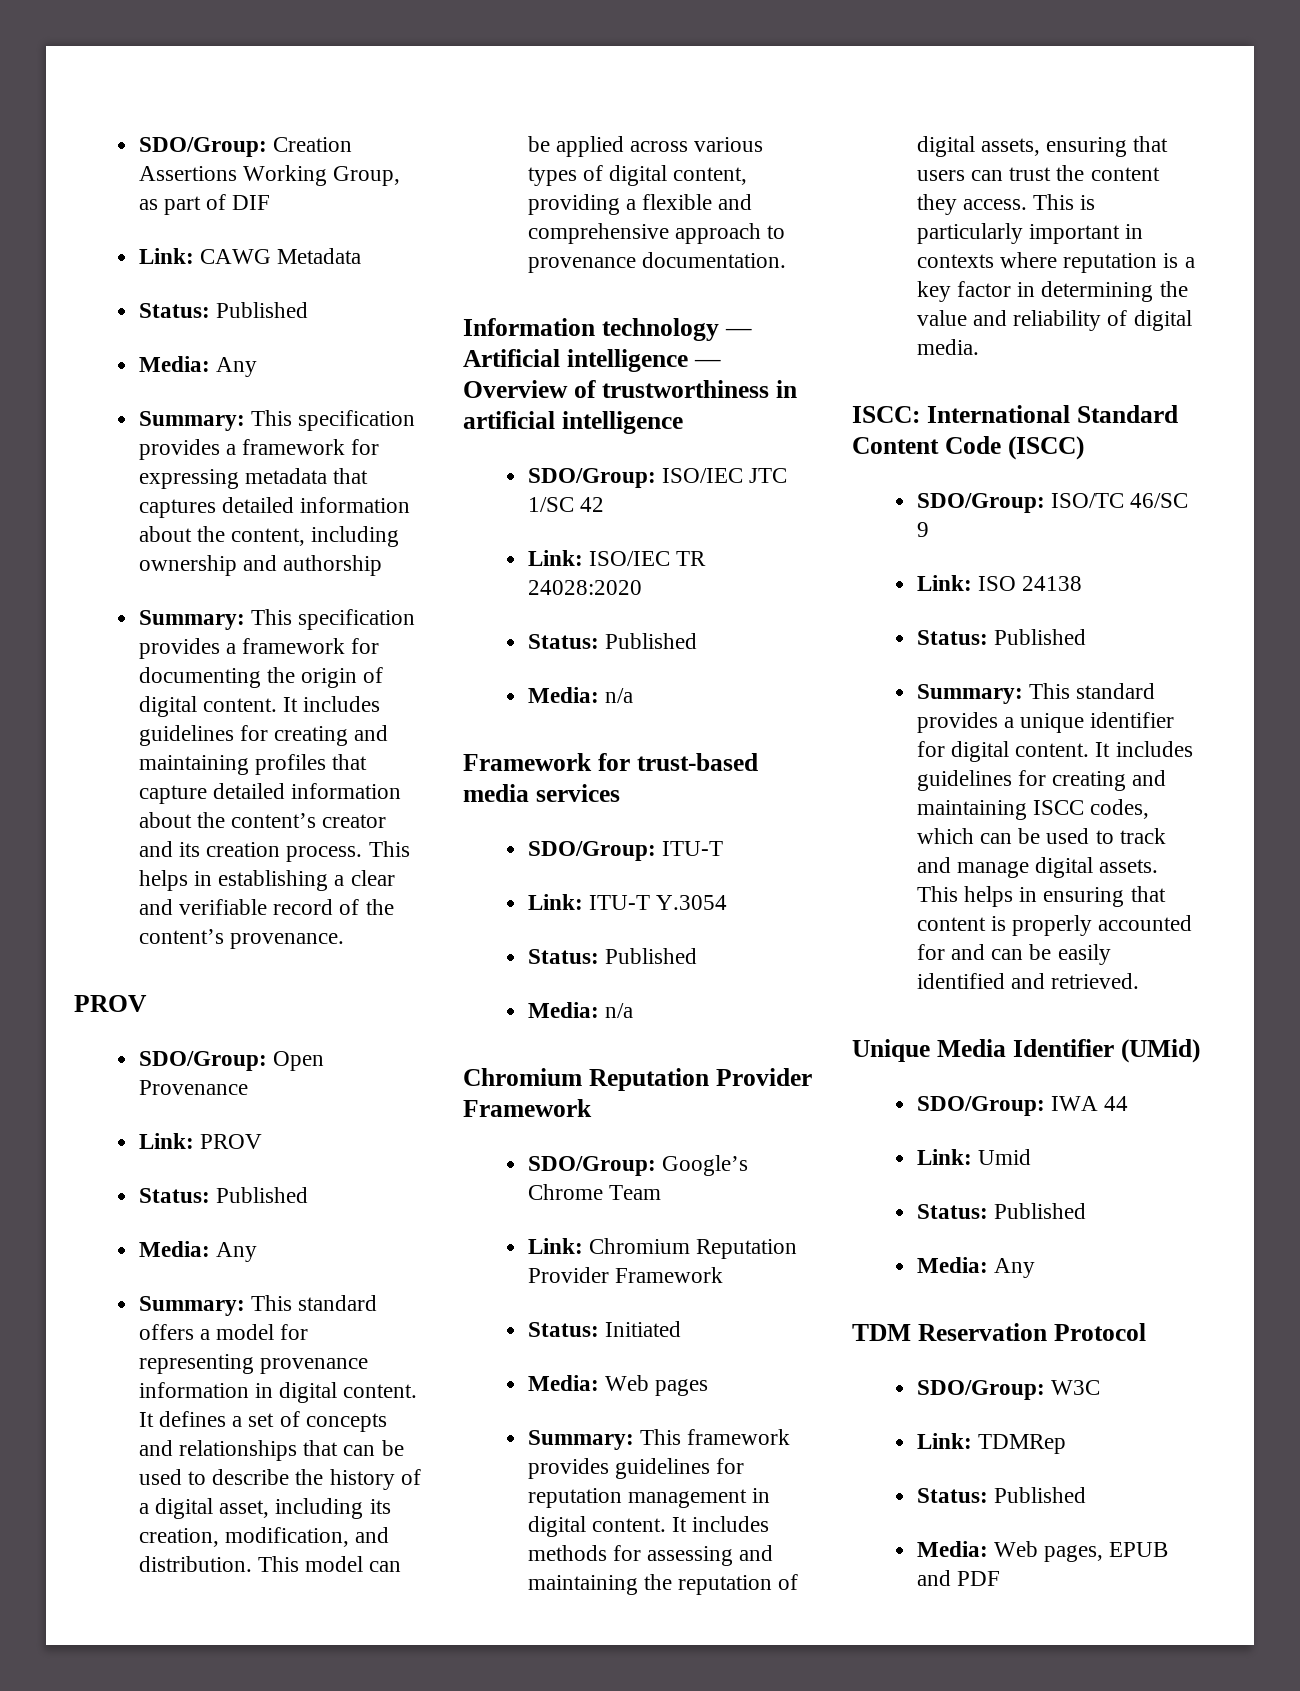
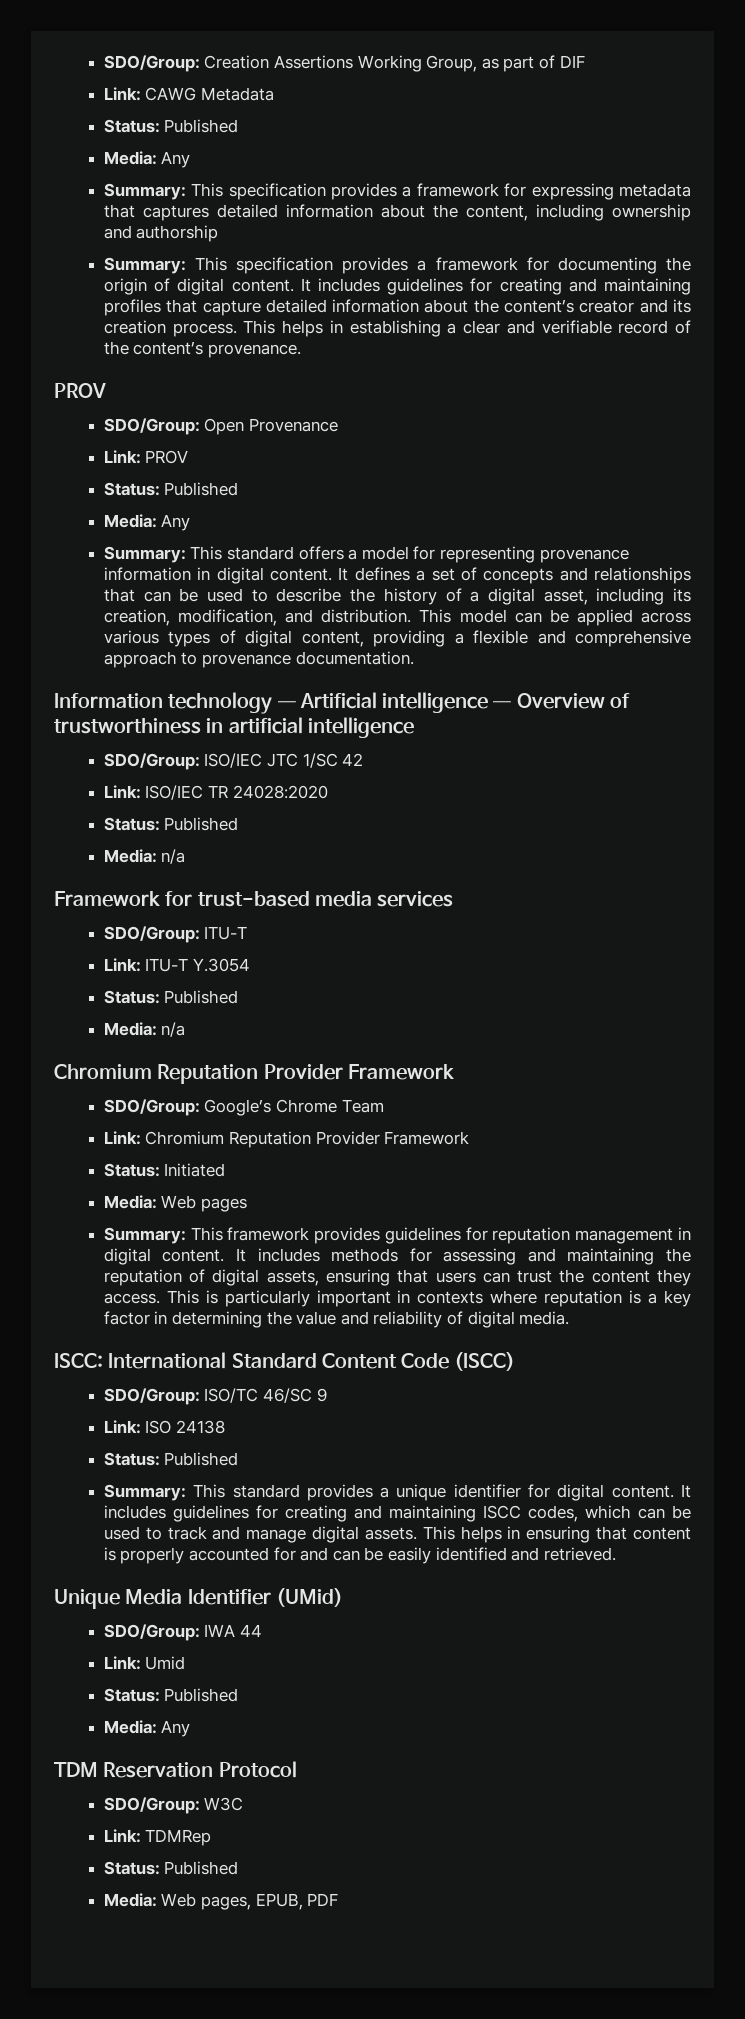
[1109,1542,1169,1557] [916,1570,951,1586] EPUB and -> [255,1893,303,1910] EPUB,

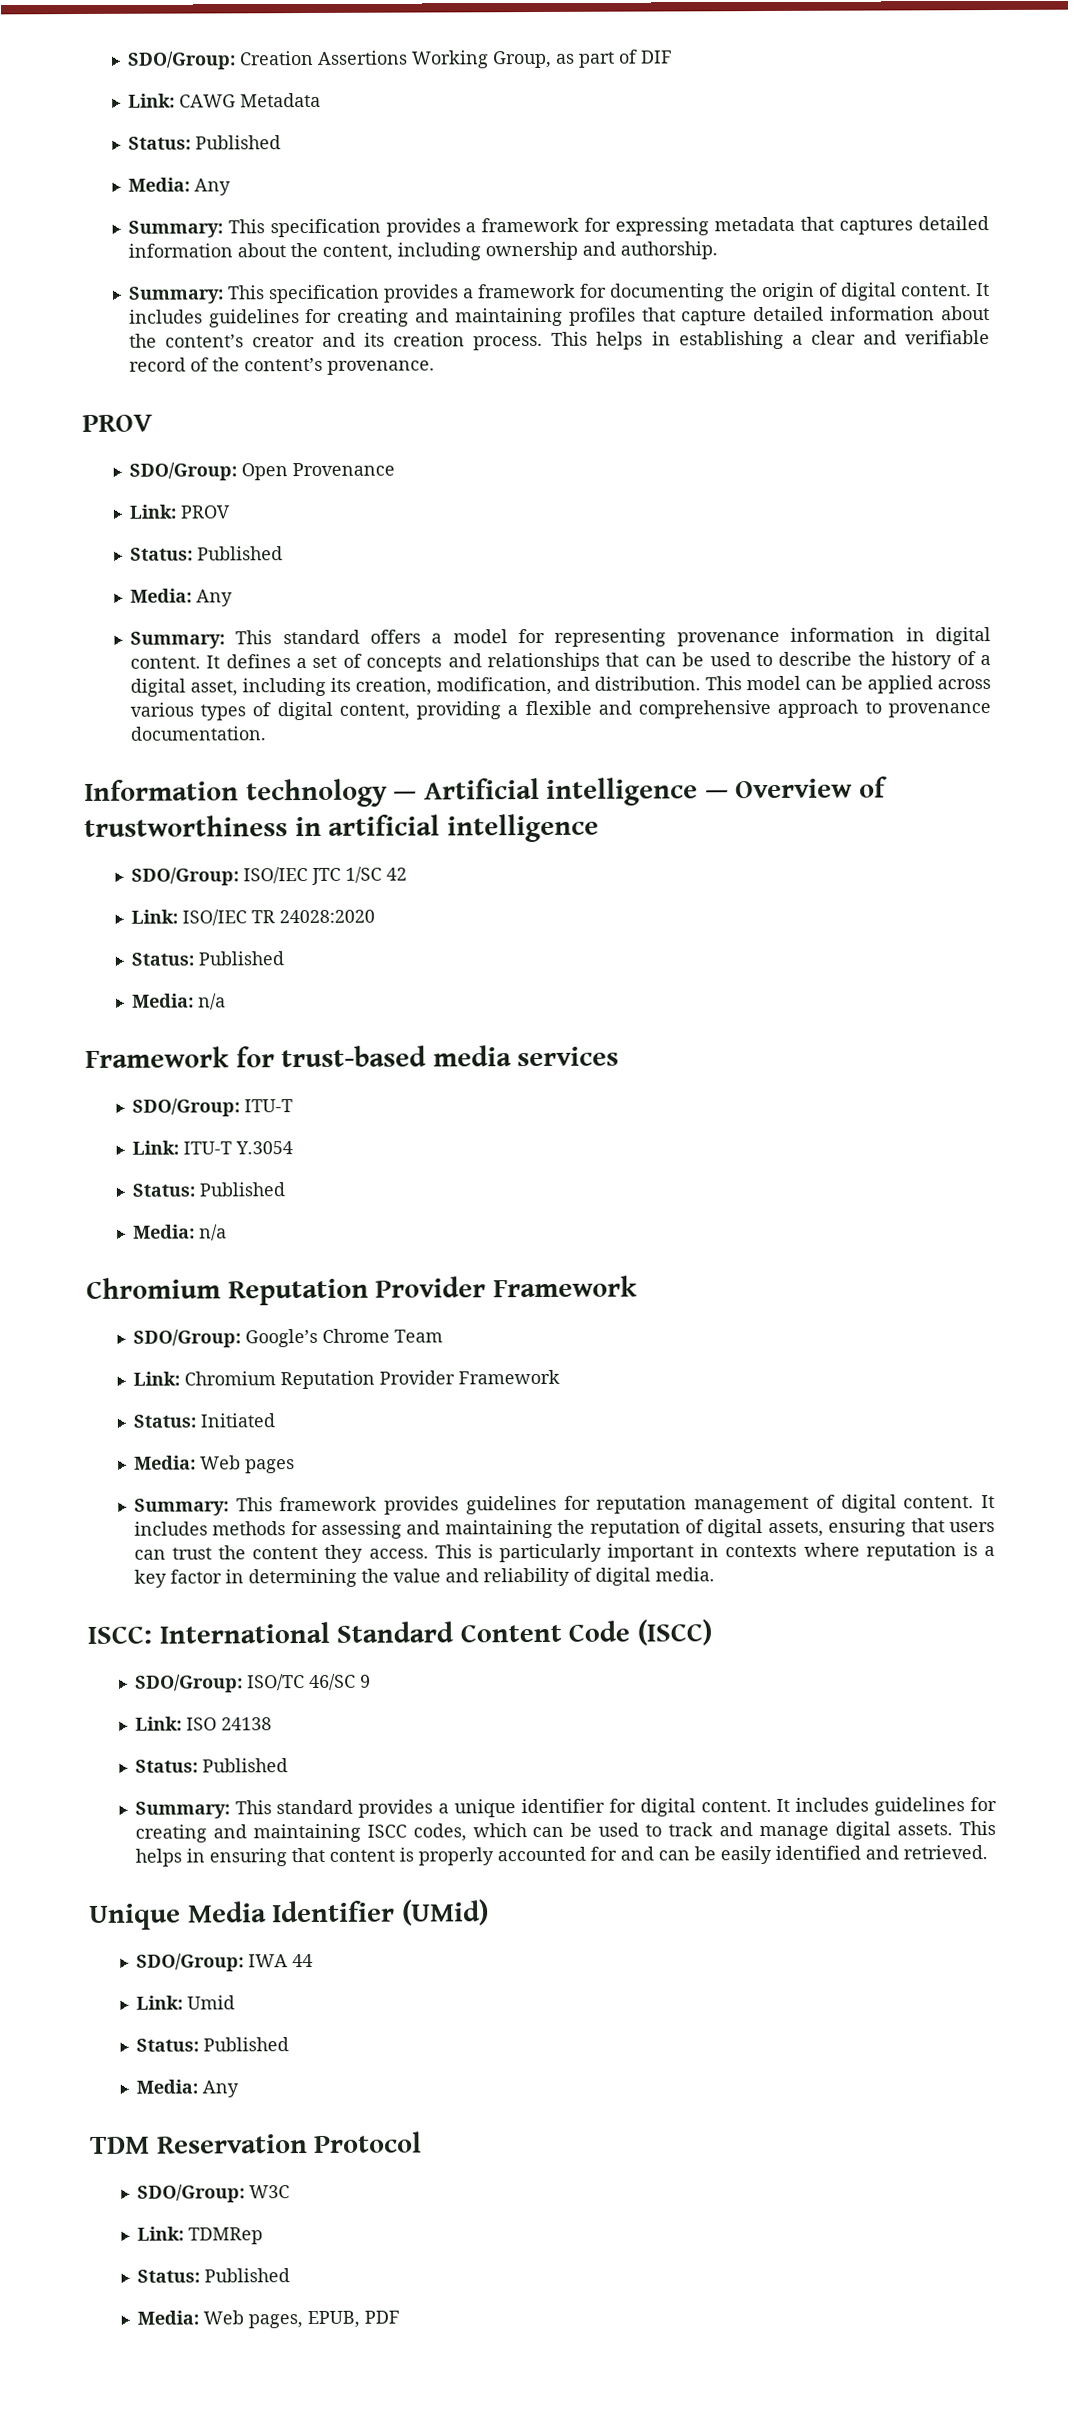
[136,225,219,242] authorship -> [619,241,718,260] authorship.
[678,1227,691,1240] in -> [815,1494,835,1509] of

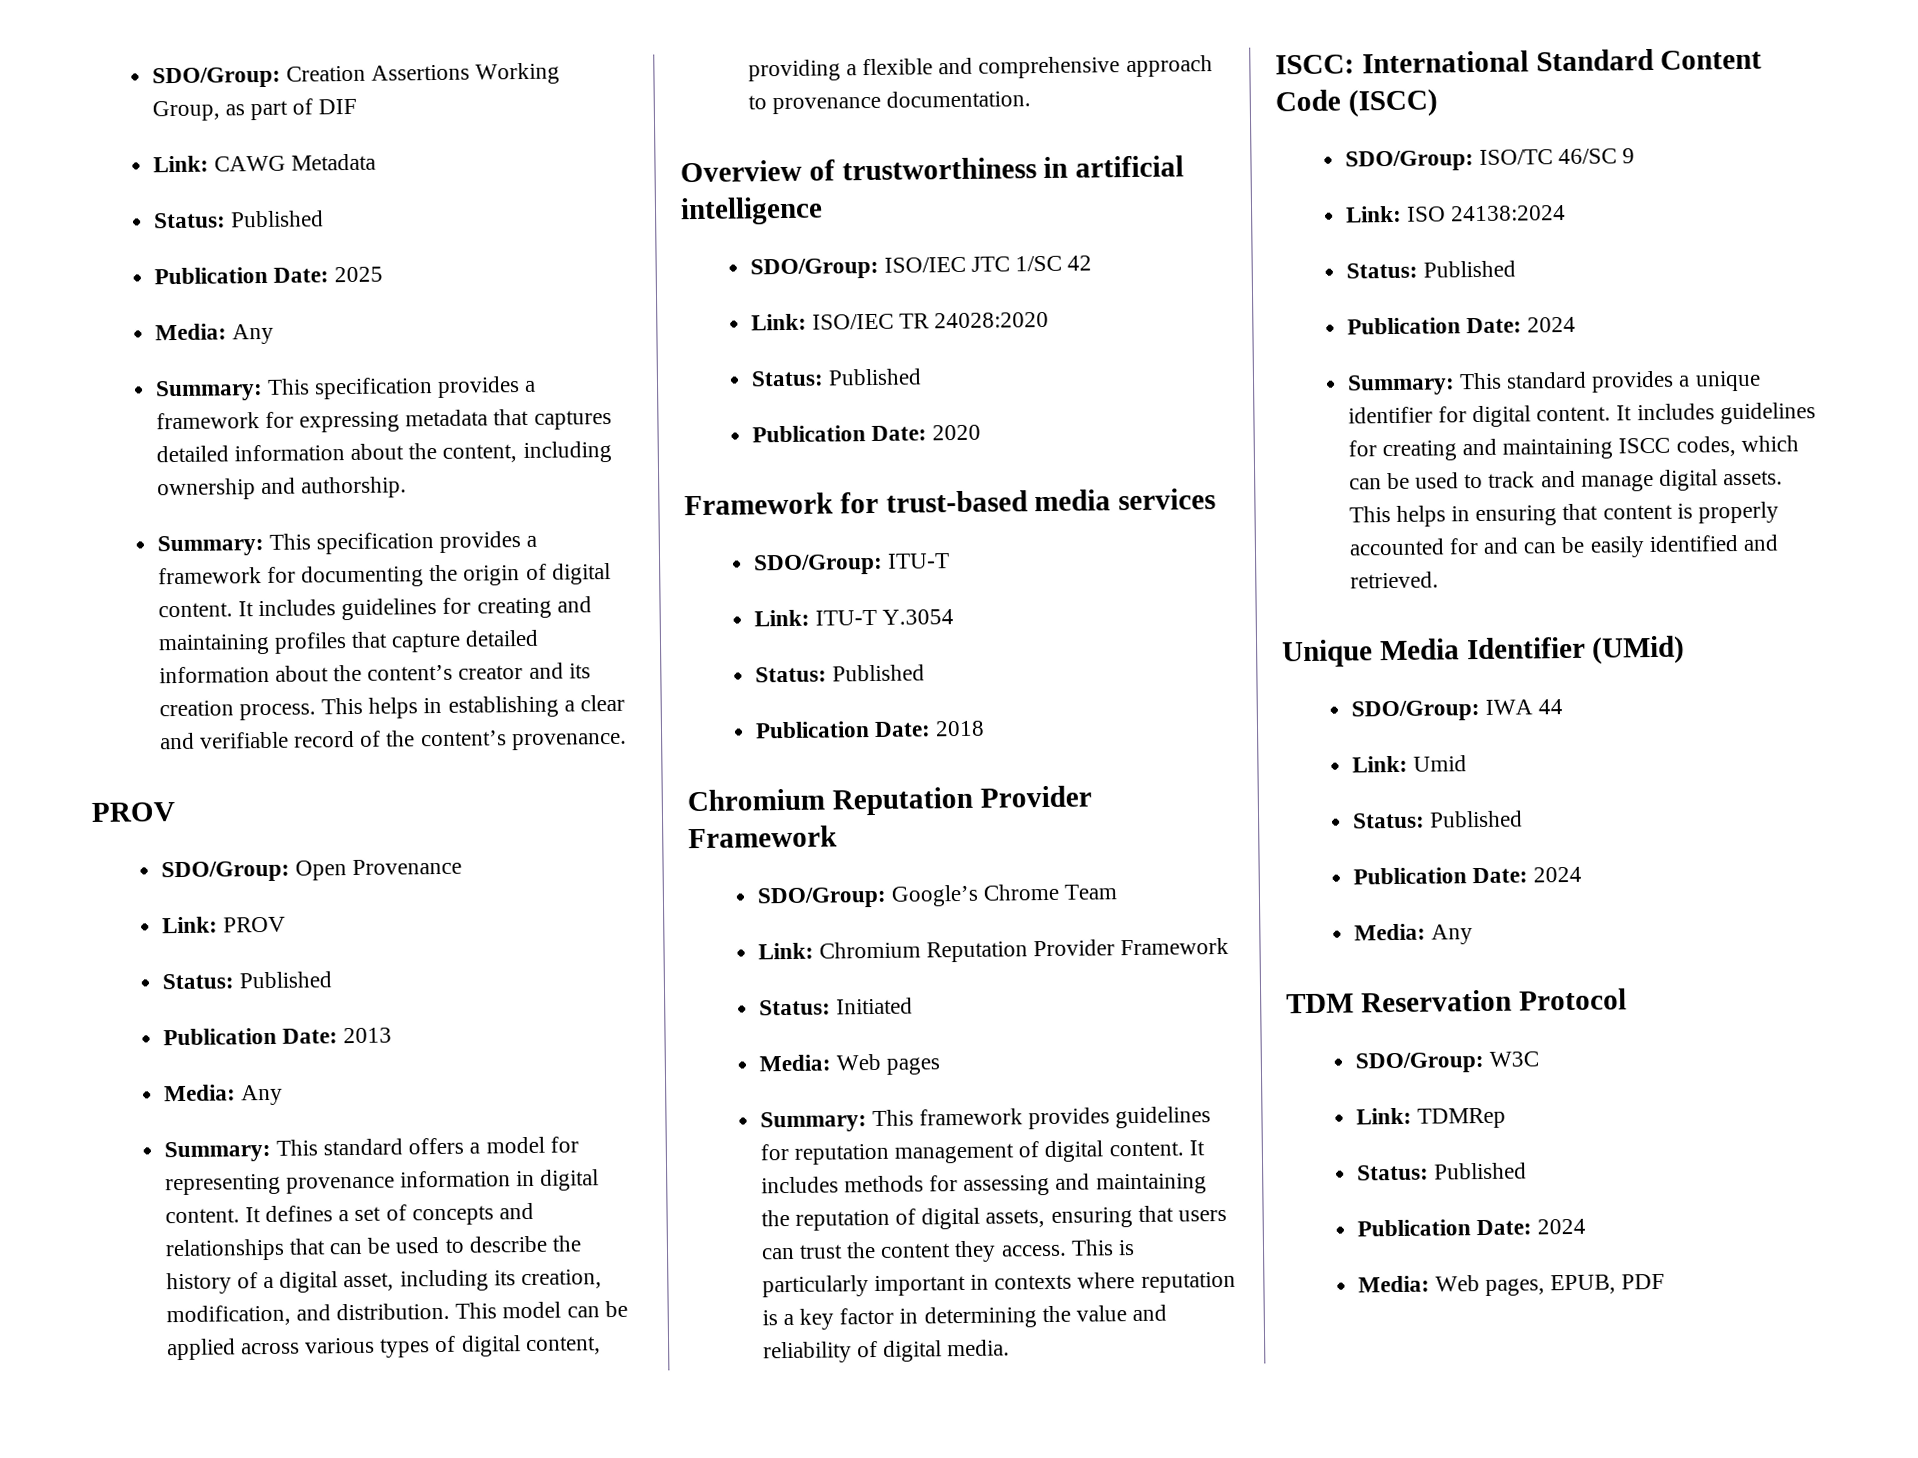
(281, 142) none -> [153,266,383,285] // Publication Date: 2025
(283, 553) none -> [162,1027,392,1046] // Publication Date: 2013
[84,777,729,808] Information technology — Artificial intelligence — -> (1031, 99) none
[131,993,226,1010] Media: n/a -> [751,424,981,443] Publication Date: 2020
[132,1224,227,1241] Media: n/a -> [754,720,985,739] Publication Date: 2018
[220,1717,272,1731] [134,1758,288,1773] 24138 // Status: Published -> [1450,204,1566,222] [1345,260,1516,279] [1346,316,1576,335] 24138:2024 // Status: Published // Publication Date: 2024
(289, 2044) none -> [1352,866,1582,885] // Publication Date: 2024
(290, 2275) none -> [1356,1218,1586,1237] // Publication Date: 2024

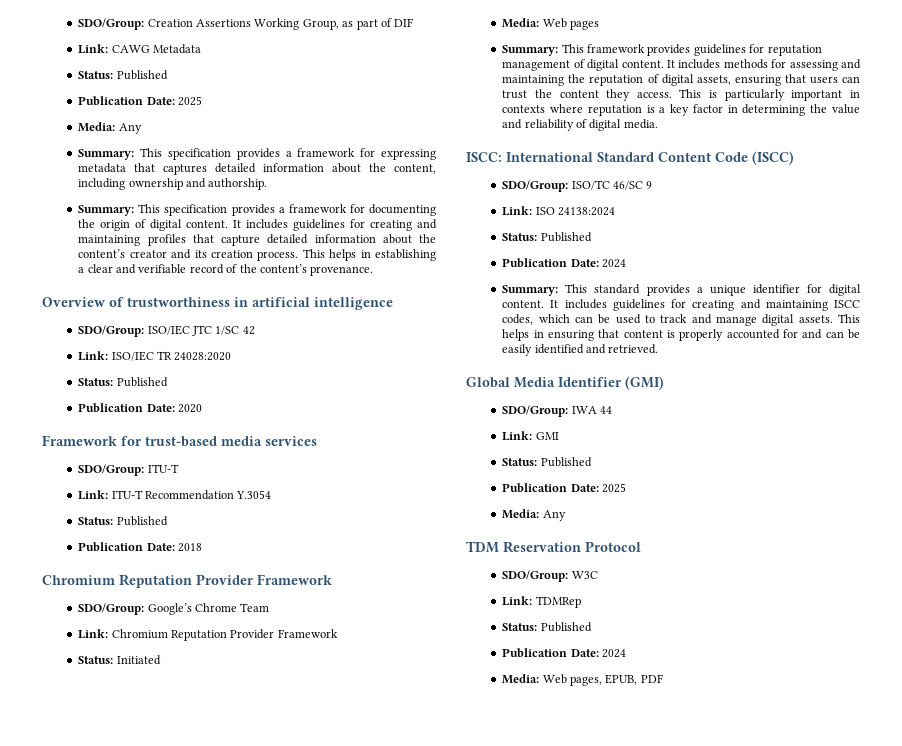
[91,802,176,822] [160,858,462,883] [161,916,286,934] [161,971,332,990] [162,1027,392,1046] [163,1084,283,1106] [163,1136,579,1163] [164,1169,600,1196] [164,1202,535,1226] [164,1235,582,1262] [165,1269,603,1295] [165,1300,628,1327] [165,1335,601,1361] [747,55,1213,82] [747,90,1031,115] // PROV // SDO/Group: Open Provenance // Link: PROV // Status: Published // Publication Date: 2013 // Media: Any // Summary: This standard offers a model for representing provenance information in digital content. It defines a set of concepts and relationships that can be used to describe the history of a digital asset, including its creation, modification, and distribution. This model can be applied across various types of digital content, providing a flexible and comprehensive approach to provenance documentation. -> (374, 271) none
(877, 617) none -> [145,490,235,500] Recommendation
[1281,639,1373,668] Unique -> [466,377,510,388] Global
[1591,635,1686,665] (UMid) -> [625,376,664,390] (GMI)
[1412,755,1467,772] [1351,810,1523,829] [1352,866,1582,885] Umid // Status: Published // Publication Date: 2024 -> [535,432,559,440] [502,457,592,467] [502,483,627,493] GMI // Status: Published // Publication Date: 2025

